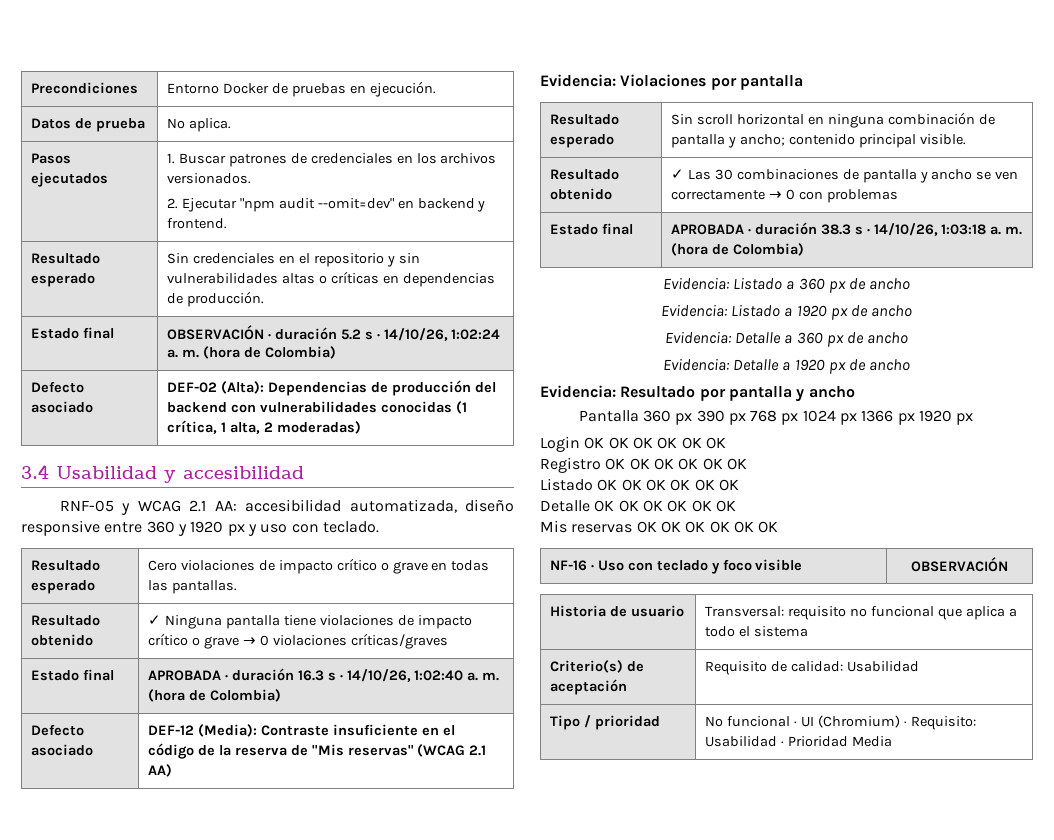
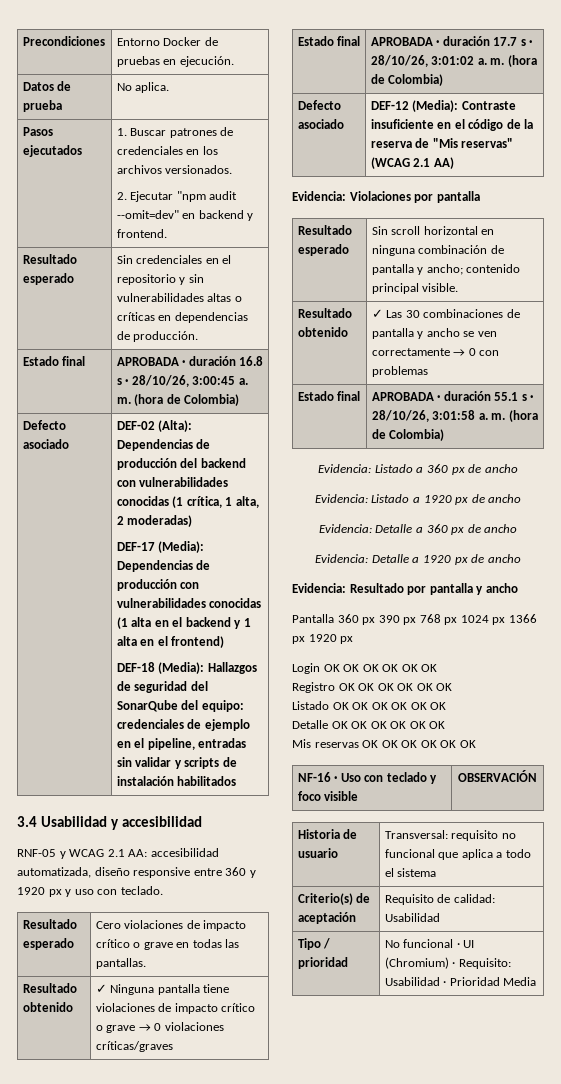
[167,325,501,341] OBSERVACIÓN · duración 5.2 s · 14/10/26, 1:02:24 -> [116,356,264,366] [116,375,236,387] APROBADA · duración 16.8 s · 28/10/26, 3:00:45
(361, 427) none -> [116,541,205,553] [116,560,211,572] [116,579,200,591] [116,598,262,608] [116,617,251,629] [116,636,225,648] [116,662,257,674] [116,681,208,693] [116,700,244,712] [116,719,250,731] [116,738,247,750] [116,757,237,769] [116,776,237,786] // DEF-17 (Media): Dependencias de producción con vulnerabilidades conocidas (1 alta en el backend y 1 alta en el frontend) // DEF-18 (Media): Hallazgos de seguridad del SonarQube del equipo: credenciales de ejemplo en el pipeline, entradas sin validar y scripts de instalación habilitados
[297,669,464,682] 16.3 s · 14/10/26, 1:02:40 -> [493,37,533,46] [370,55,475,67] 17.7 s · 28/10/26, 3:01:02
[820,223,987,236] 38.3 s · 14/10/26, 1:03:18 -> [494,392,534,401] [371,410,476,422] 55.1 s · 28/10/26, 3:01:58

